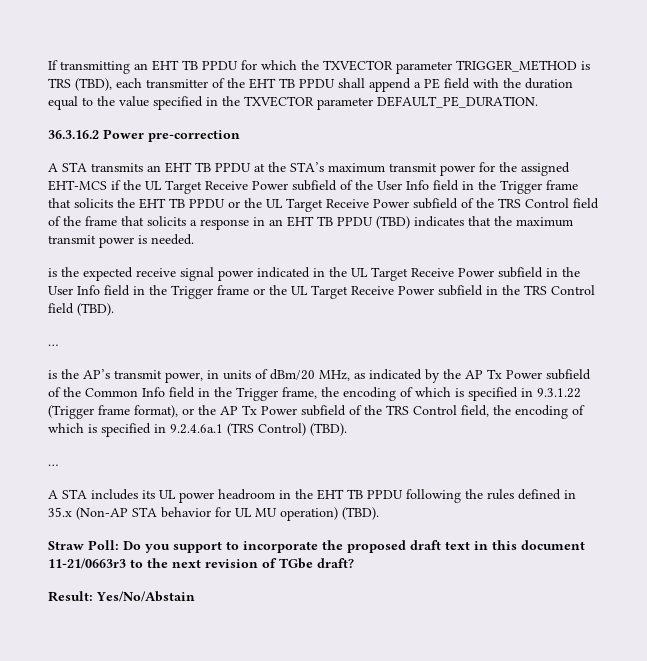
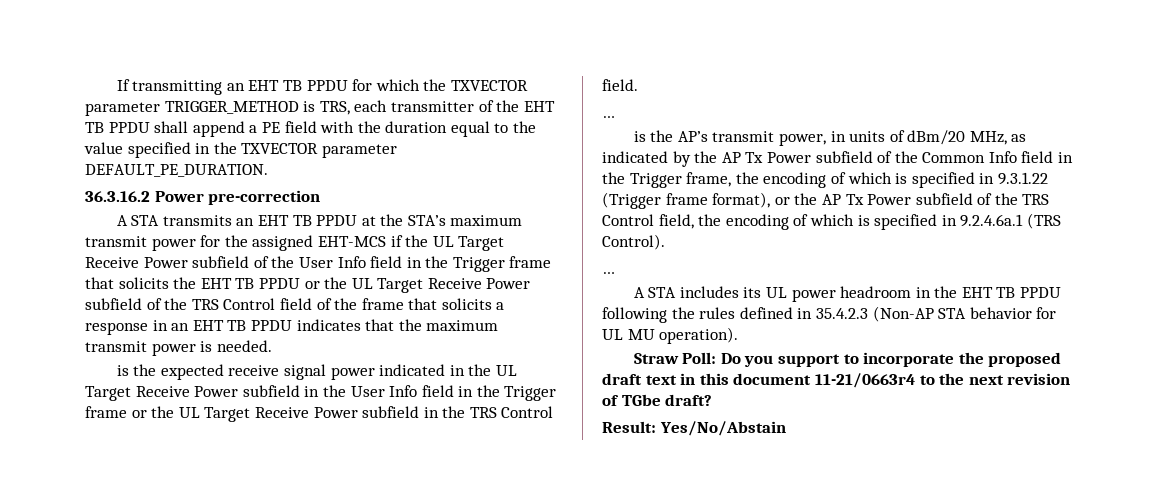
[48,78,112,91] TRS (TBD), -> [319,101,350,115] TRS,
[376,216,410,229] (TBD) -> (292, 325) none
[48,303,114,316] field (TBD). -> [602,79,638,91] field.
[258,423,347,436] Control) (TBD). -> [602,234,665,250] Control).
[48,507,72,517] 35.x -> [815,308,868,319] 35.4.2.3
[280,507,379,521] operation) (TBD). -> [659,327,739,344] operation).
[48,558,126,569] 11-21/0663r3 -> [814,373,915,388] 11-21/0663r4

